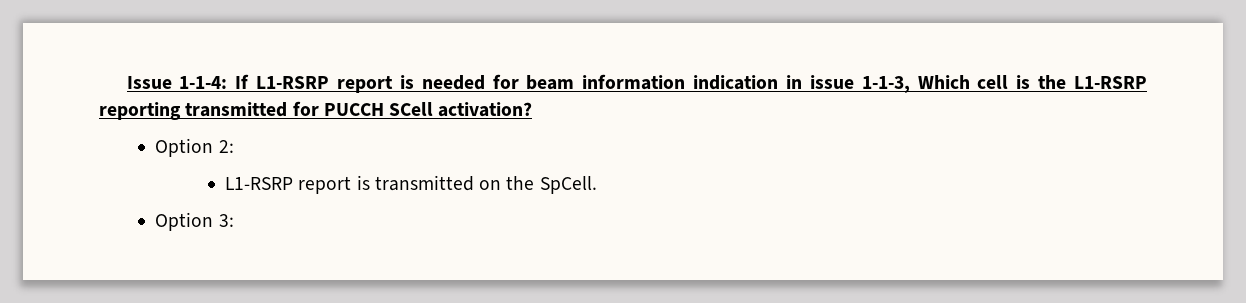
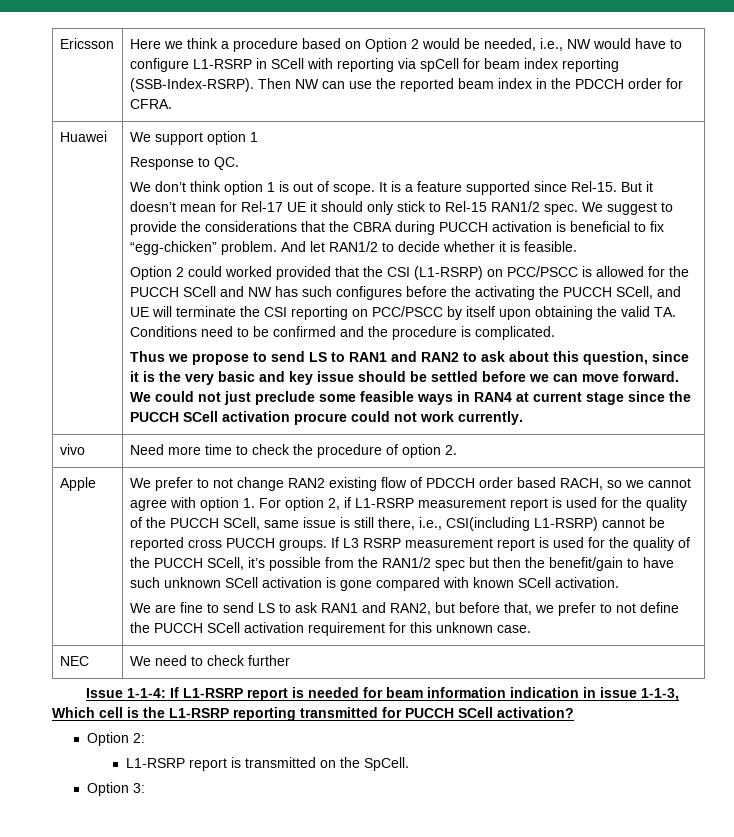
(126, 82) none -> [59,38,114,49] [129,38,682,52] [129,58,619,72] [129,78,683,92] [129,99,172,109] [59,131,107,142] [129,131,258,145] [129,157,239,170] [129,181,653,195] [129,201,673,215] [129,221,664,235] [129,241,577,255] [129,266,689,280] [129,286,681,300] [129,306,676,320] [129,326,555,340] [129,351,689,365] [129,371,679,385] [129,391,691,405] [129,411,523,425] [59,444,85,455] [129,444,457,458] [59,477,96,491] [129,477,691,491] [129,497,687,511] [129,517,665,531] [129,537,690,551] [129,557,674,571] [129,577,619,591] [129,602,679,616] [129,622,531,636] [59,656,89,666] [129,655,290,666] Ericsson | Here we think a procedure based on Option 2 would be needed, i.e., NW would have to configure L1-RSRP in SCell with reporting via spCell for beam index reporting (SSB-Index-RSRP). Then NW can use the reported beam index in the PDCCH order for CFRA. // Huawei | We support option 1 // Response to QC. // We don’t think option 1 is out of scope. It is a feature supported since Rel-15. But it doesn’t mean for Rel-17 UE it should only stick to Rel-15 RAN1/2 spec. We suggest to provide the considerations that the CBRA during PUCCH activation is beneficial to fix “egg-chicken” problem. And let RAN1/2 to decide whether it is feasible. // Option 2 could worked provided that the CSI (L1-RSRP) on PCC/PSCC is allowed for the PUCCH SCell and NW has such configures before the activating the PUCCH SCell, and UE will terminate the CSI reporting on PCC/PSCC by itself upon obtaining the valid TA. Conditions need to be confirmed and the procedure is complicated. // Thus we propose to send LS to RAN1 and RAN2 to ask about this question, since it is the very basic and key issue should be settled before we can move forward. We could not just preclude some feasible ways in RAN4 at current stage since the PUCCH SCell activation procure could not work currently. // vivo | Need more time to check the procedure of option 2. // Apple | We prefer to not change RAN2 existing flow of PDCCH order based RACH, so we cannot agree with option 1. For option 2, if L1-RSRP measurement report is used for the quality of the PUCCH SCell, same issue is still there, i.e., CSI(including L1-RSRP) cannot be reported cross PUCCH groups. If L3 RSRP measurement report is used for the quality of the PUCCH SCell, it’s possible from the RAN1/2 spec but then the benefit/gain to have such unknown SCell activation is gone compared with known SCell activation. // We are fine to send LS to ask RAN1 and RAN2, but before that, we prefer to not define the PUCCH SCell activation requirement for this unknown case. // NEC | We need to check further //

